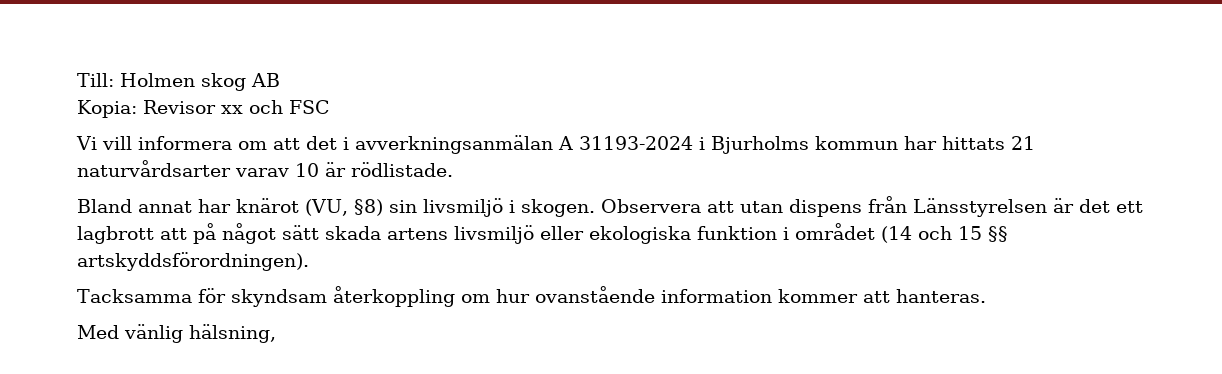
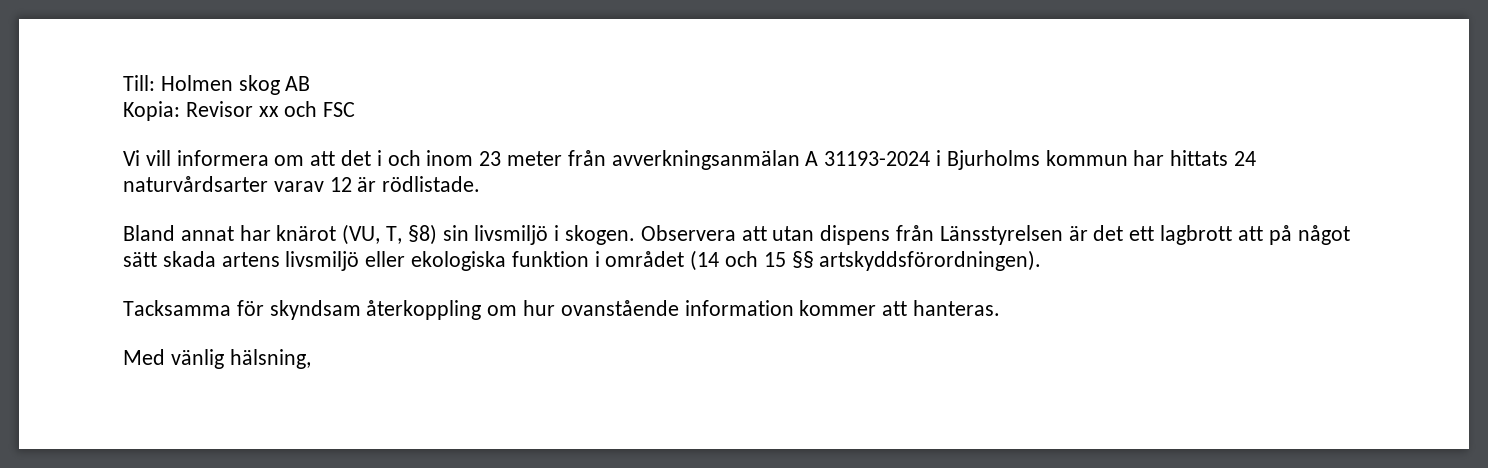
(349, 143) none -> [387,150,606,166] och inom 23 meter från
[1011,136,1035,150] 21 -> [1234,151,1257,166] 24
[295,163,319,177] 10 -> [329,177,352,192] 12
(348, 207) none -> [386,226,403,244] T,

